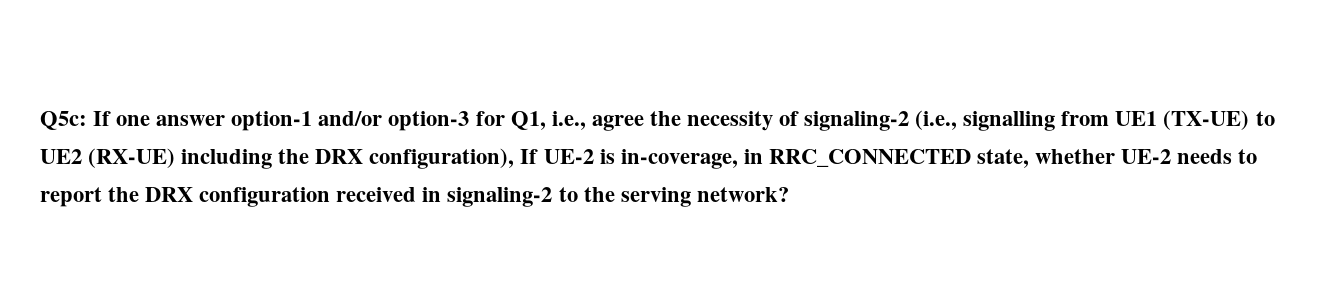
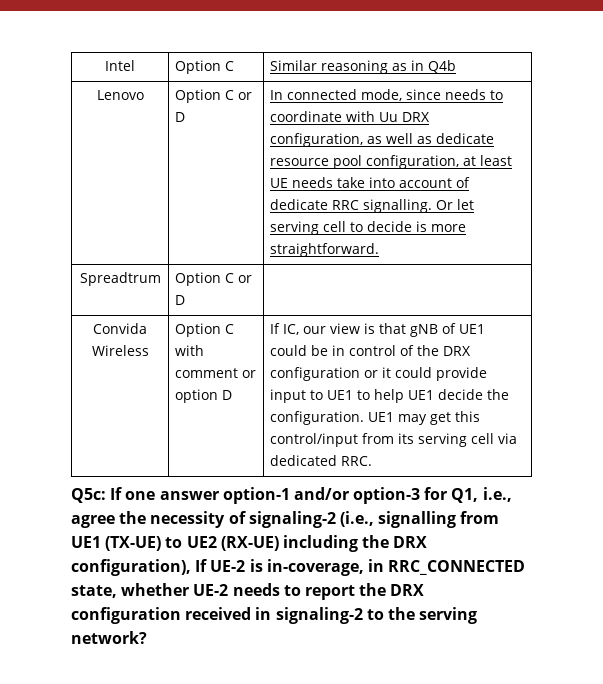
(40, 120) none -> [105,60,135,71] [175,60,235,74] [270,60,457,74] [96,90,144,100] [175,89,253,103] [175,112,186,122] [270,89,504,101] [270,111,431,122] [270,133,495,147] [270,155,513,169] [270,177,471,188] [270,199,475,213] [270,221,467,235] [270,243,380,257] [79,272,161,286] [175,272,253,286] [175,295,186,305] [93,323,147,334] [91,345,149,356] [175,323,235,337] [175,345,205,356] [175,368,257,378] [175,389,233,403] [270,323,486,337] [270,345,472,356] [270,367,488,381] [270,389,510,403] [270,411,481,425] [270,433,518,447] [270,455,373,466] Intel | Option C | Similar reasoning as in Q4b // Lenovo | Option C or D | In connected mode, since needs to coordinate with Uu DRX configuration, as well as dedicate resource pool configuration, at least UE needs take into account of dedicate RRC signalling. Or let serving cell to decide is more straightforward. // Spreadtrum | Option C or D | // Convida Wireless | Option C with comment or option D | If IC, our view is that gNB of UE1 could be in control of the DRX configuration or it could provide input to UE1 to help UE1 decide the configuration. UE1 may get this control/input from its serving cell via dedicated RRC. //

